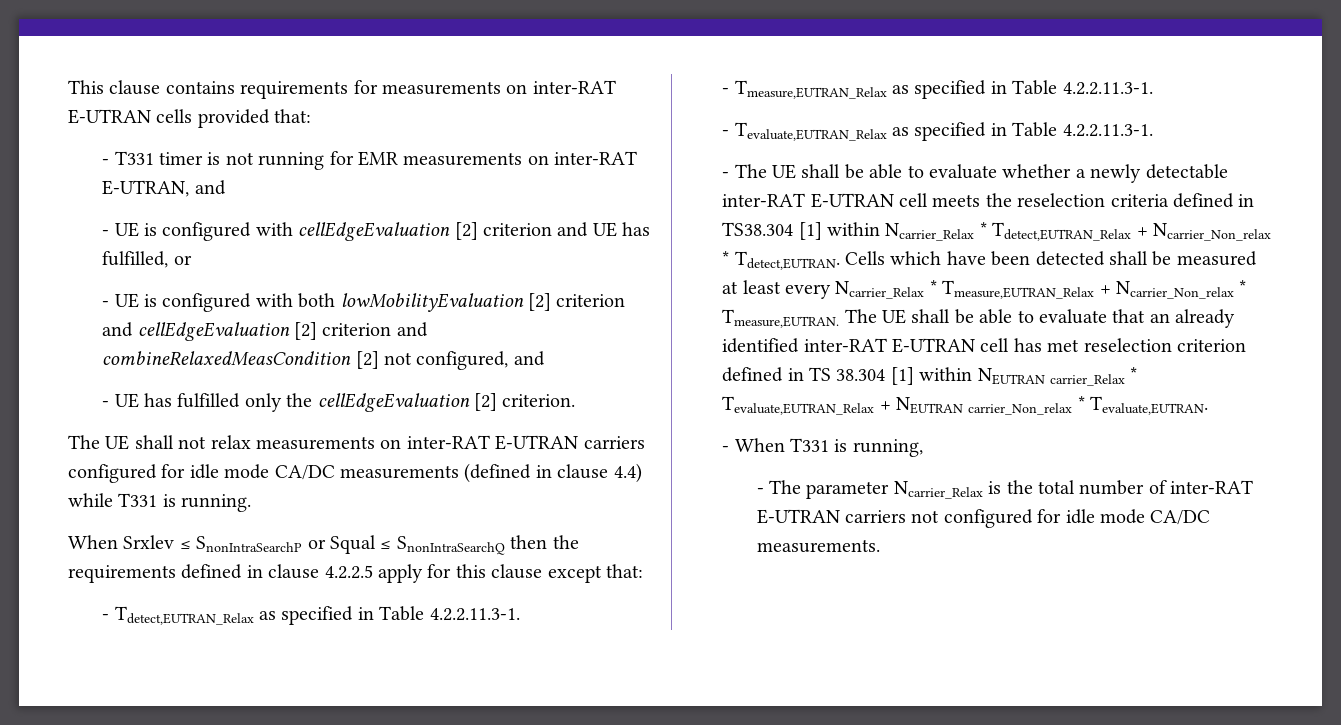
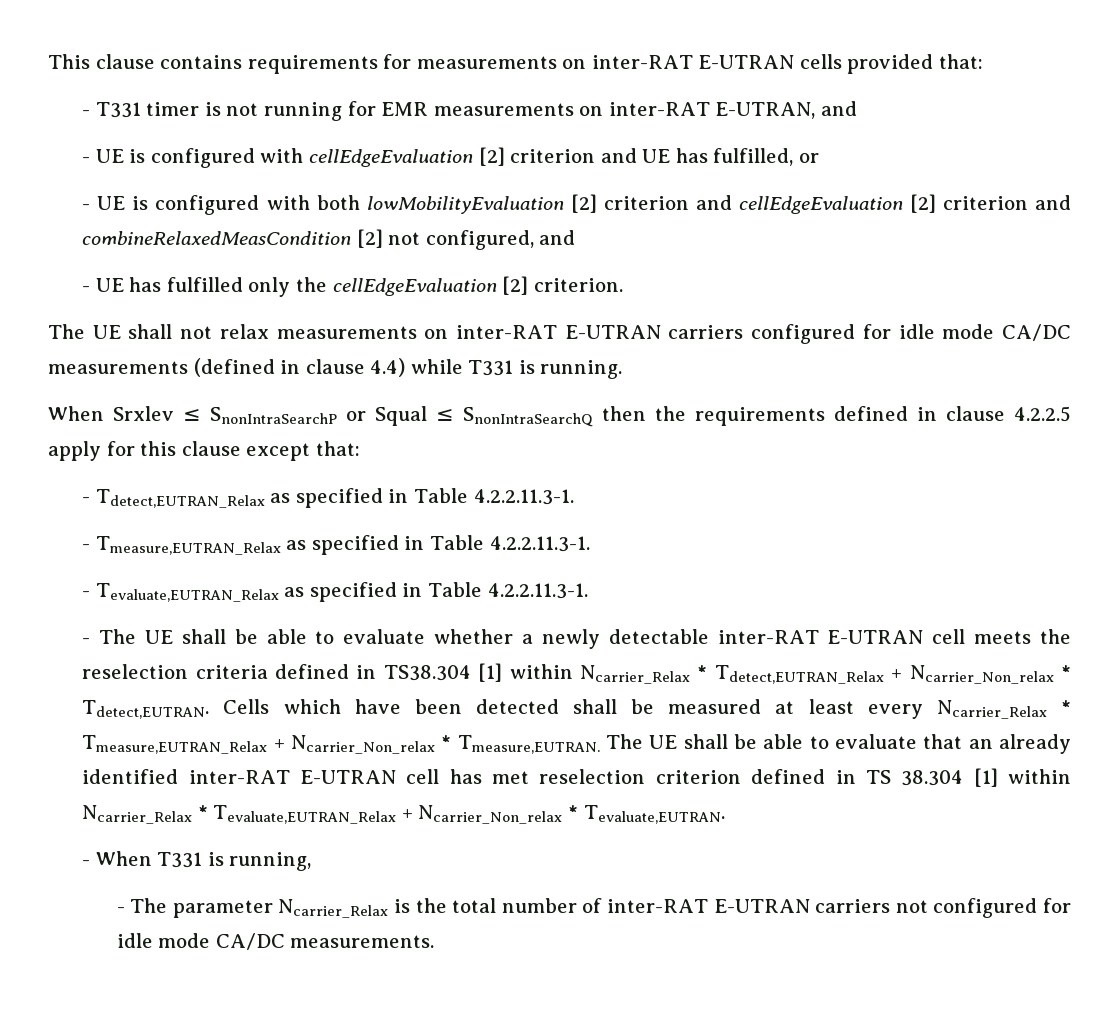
[977,368,1126,386] NEUTRAN carrier_Relax -> [82,805,193,824] Ncarrier_Relax
[896,397,1073,415] NEUTRAN carrier_Non_relax -> [418,805,563,824] Ncarrier_Non_relax

